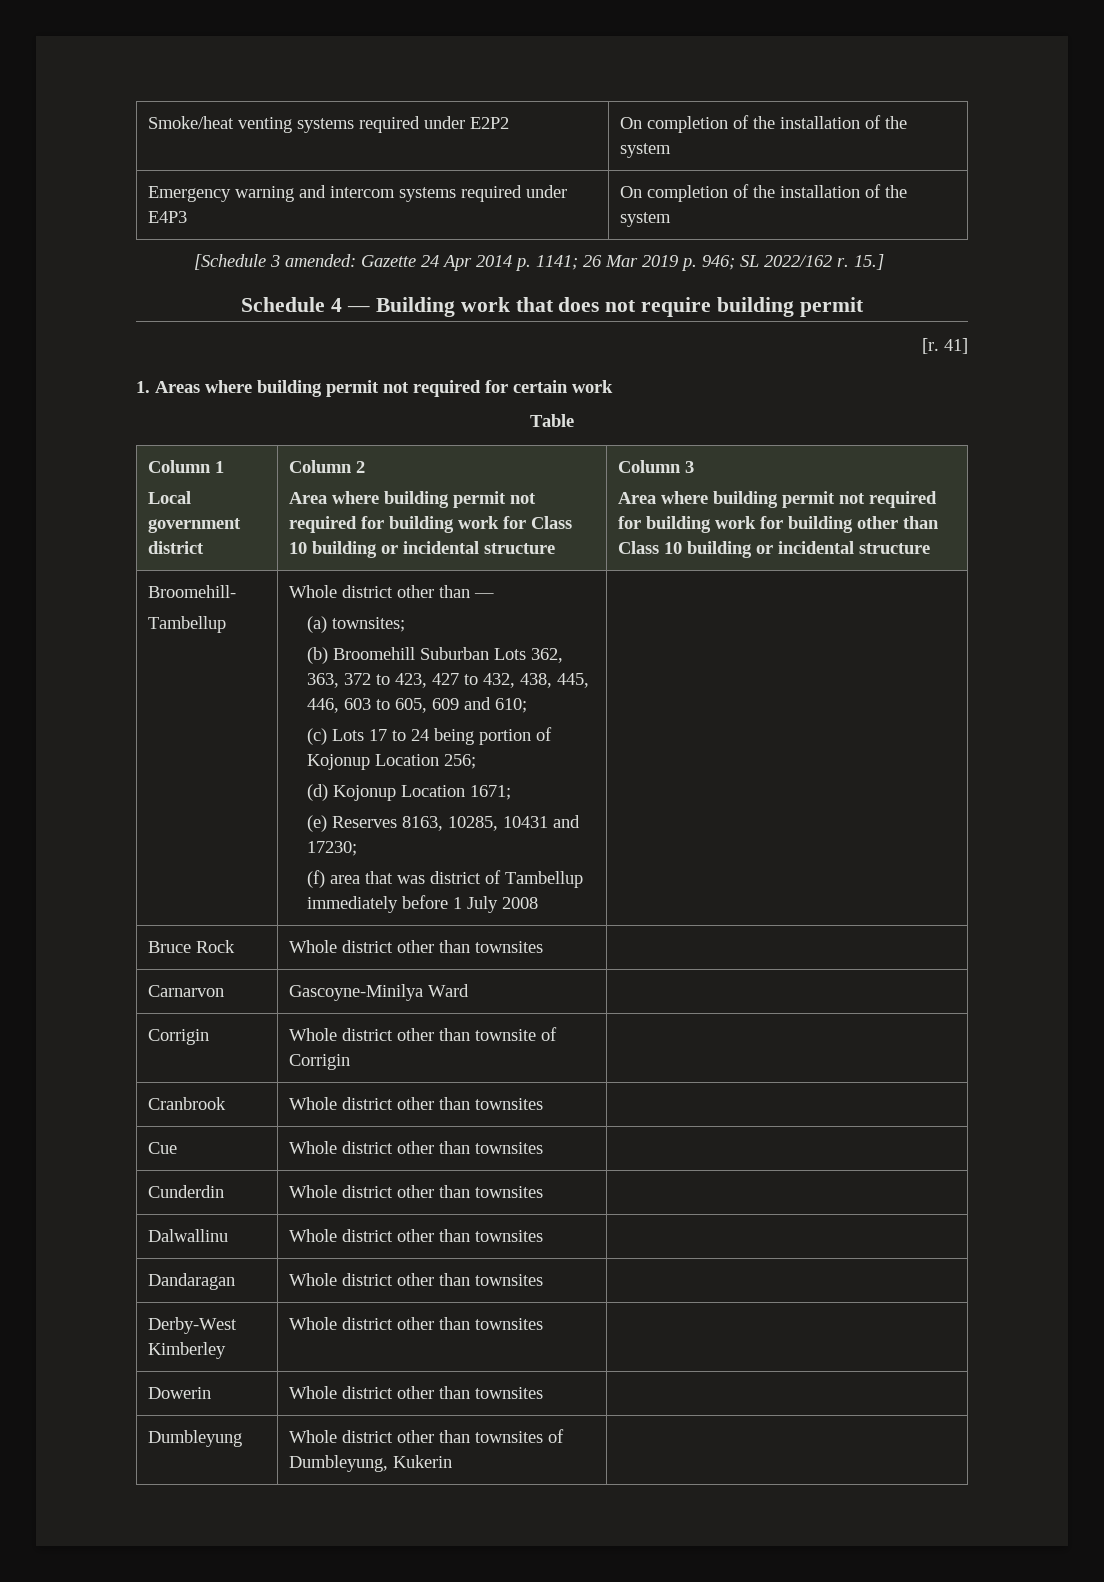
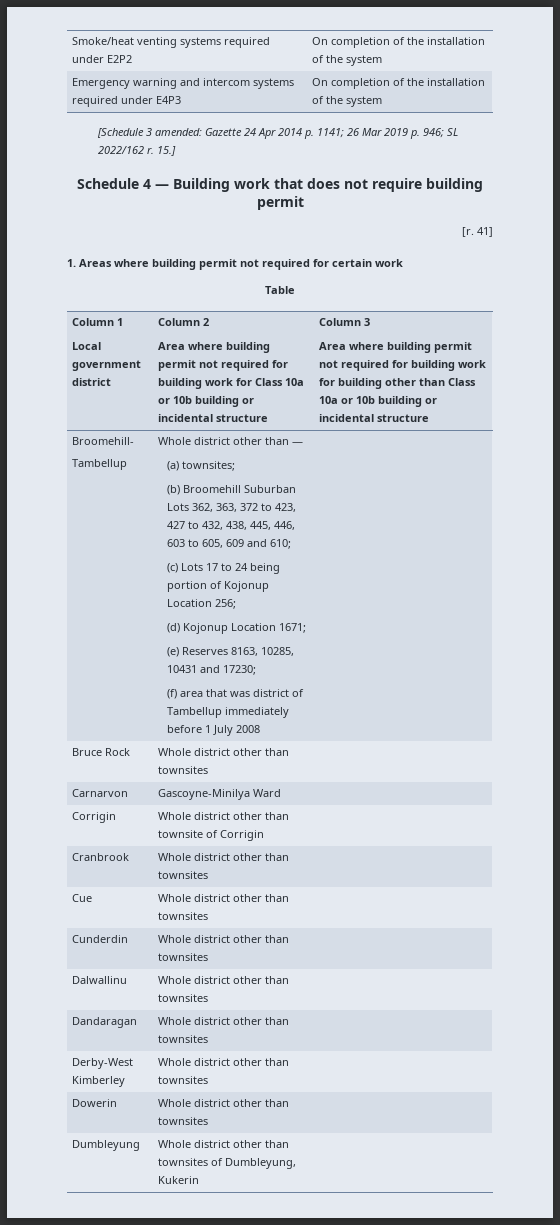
[289,542,308,554] 10 -> [284,378,304,386] [157,396,192,404] 10a or 10b
[664,542,683,554] 10 -> [318,396,375,404] 10a or 10b

